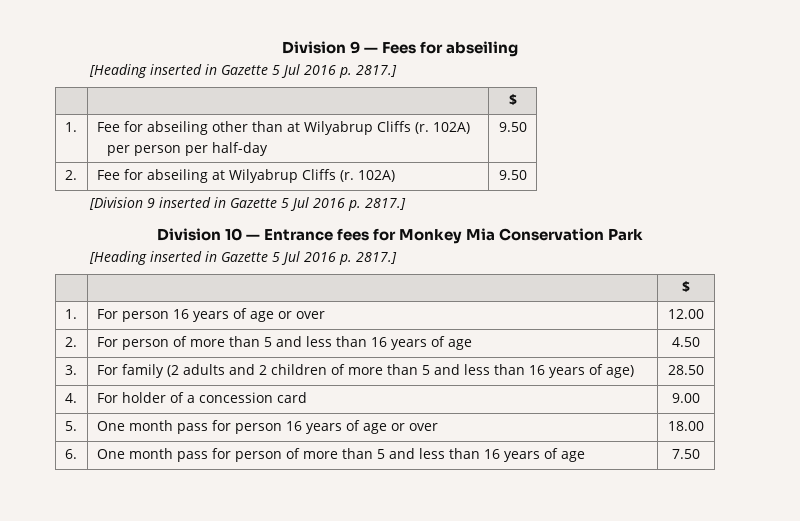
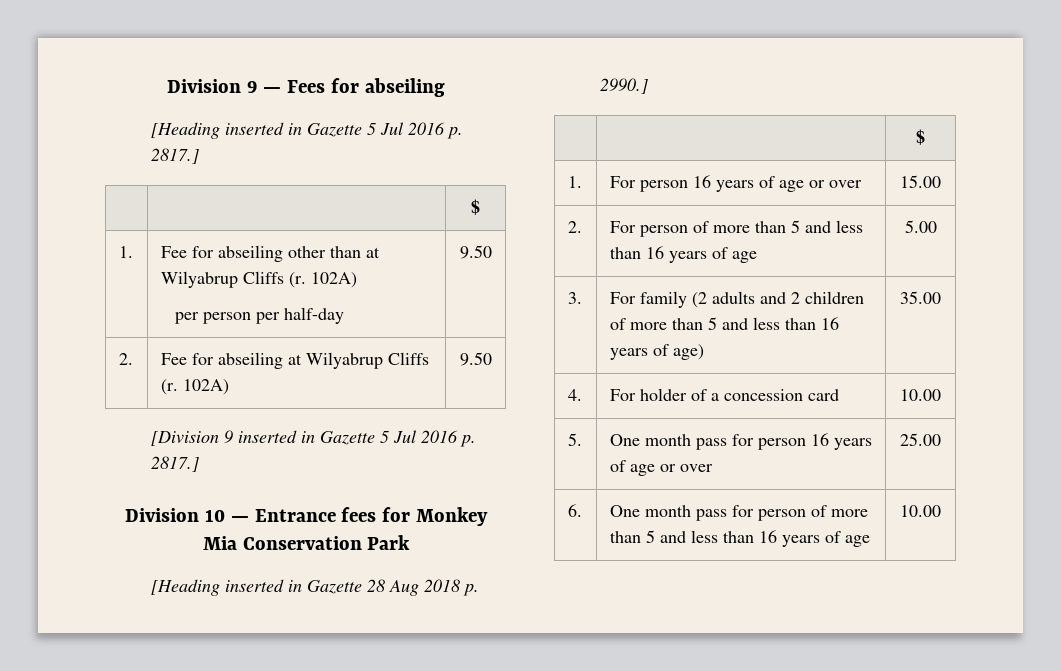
[271,251,397,265] 5 Jul 2016 p. 2817.] -> [367,579,480,596] [600,78,649,94] 28 Aug 2018 p. 2990.]
[668,309,704,319] 12.00 -> [900,175,941,188] 15.00
[672,337,700,347] 4.50 -> [904,220,937,233] 5.00
[668,365,704,375] 28.50 -> [900,291,941,304] 35.00
[672,393,700,403] 9.00 -> [900,389,941,401] 10.00
[668,421,704,431] 18.00 -> [900,433,941,446] 25.00
[672,449,700,459] 7.50 -> [900,505,941,517] 10.00

